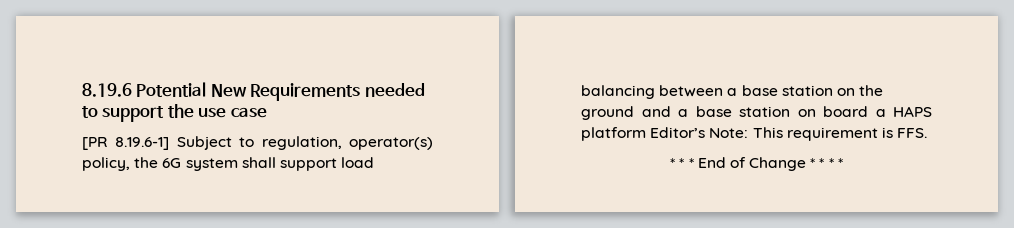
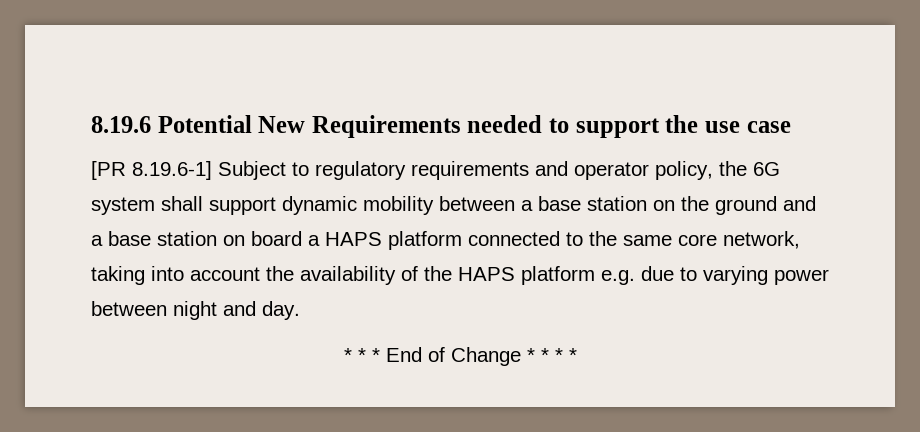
[261,136,433,150] regulation, operator(s) -> [315,161,649,180] regulatory requirements and operator
[341,157,375,168] [581,85,655,99] load balancing -> [282,196,434,215] dynamic mobility
[650,127,928,141] Editor’s Note: This requirement is FFS. -> [468,231,800,249] [91,266,829,285] [91,301,300,320] connected to the same core network, taking into account the availability of the HAPS platform e.g. due to varying power between night and day.

